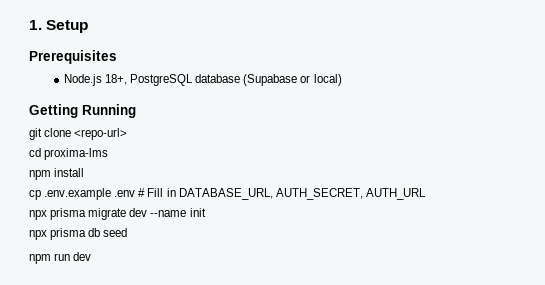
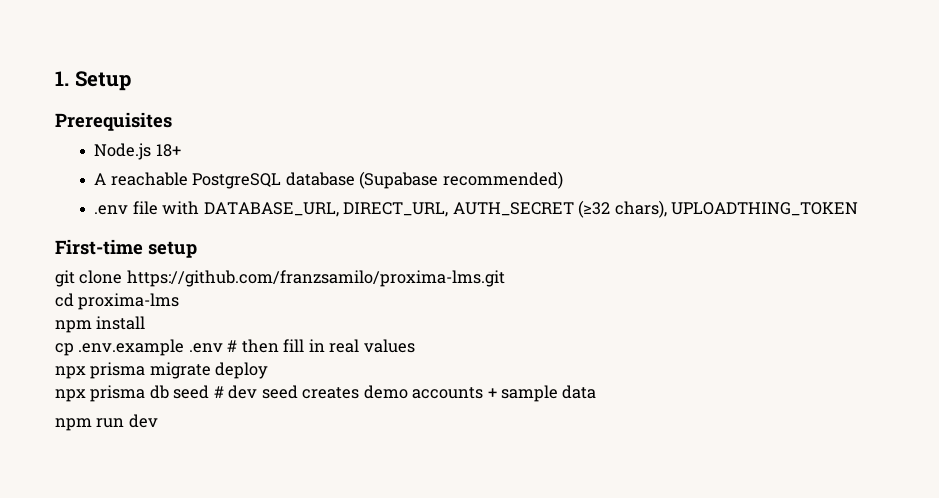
[104,74,342,86] [29,104,136,118] 18+, PostgreSQL database (Supabase or local) // Getting Running -> [155,144,181,157] [94,171,563,189] [94,200,859,218] [55,239,197,258] 18+ // A reachable PostgreSQL database (Supabase recommended) // .env file with DATABASE_URL, DIRECT_URL, AUTH_SECRET (≥32 chars), UPLOADTHING_TOKEN // First-time setup
[74,128,128,140] <repo-url> -> [126,270,505,287] https://github.com/franzsamilo/proxima-lms.git
[147,188,426,200] Fill in DATABASE_URL, AUTH_SECRET, AUTH_URL -> [241,339,415,353] then fill in real values
[129,208,206,217] dev --name init -> [215,362,269,379] deploy
(128, 232) none -> [213,385,597,402] # dev seed creates demo accounts + sample data

